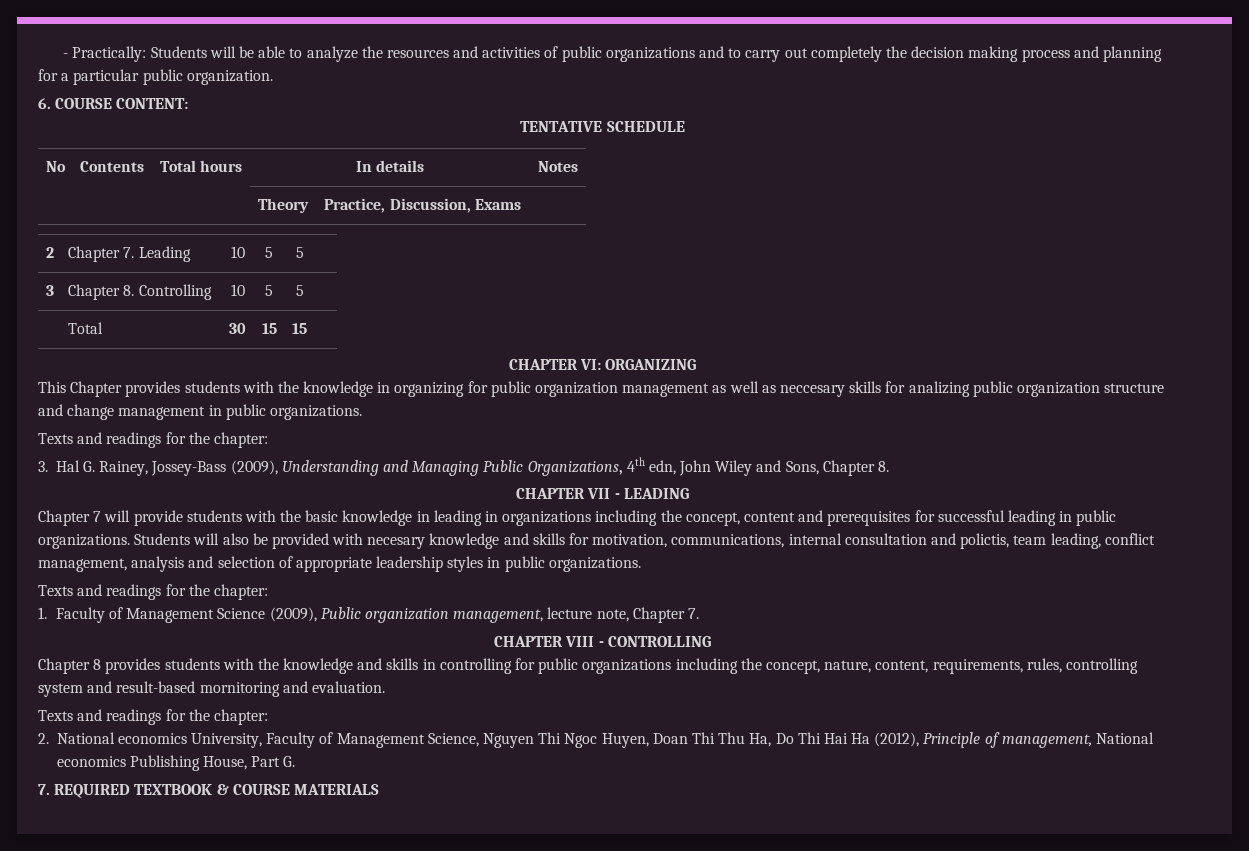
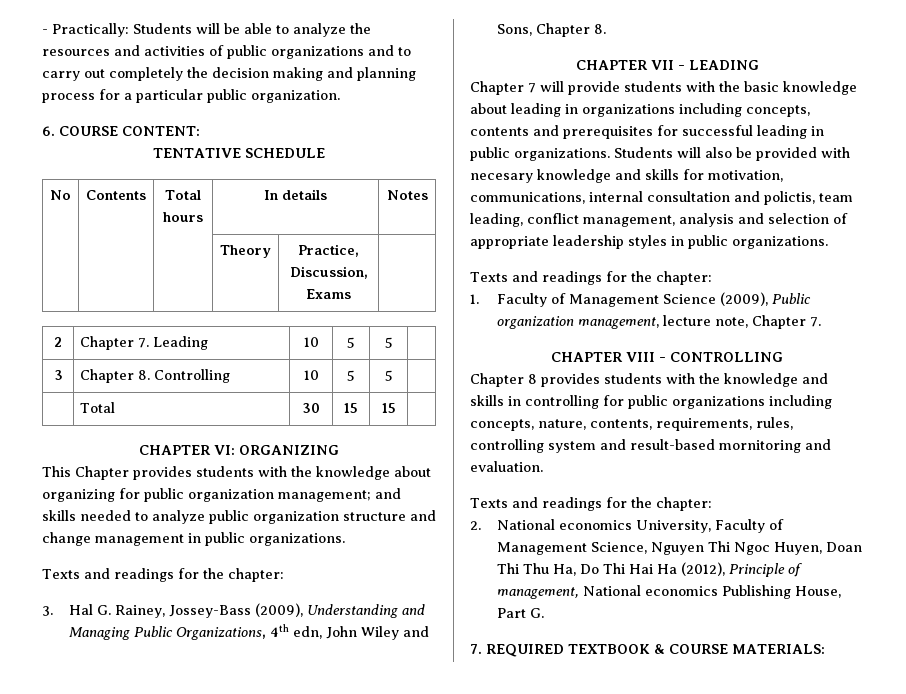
[1021,49,1070,62] process -> (323, 74) none
(1162, 54) none -> [42,93,95,103] process
[377,382,391,393] in -> [394,466,431,477] about
[622,381,970,397] management as well as neccesary skills for analizing -> [278,488,401,502] [42,510,205,524] management; and skills needed to analyze
[416,511,430,522] in -> [470,103,507,114] about
[660,510,795,526] the concept, content -> [746,105,810,117] [470,127,529,136] concepts, contents
[740,658,929,674] the concept, nature, content, -> [470,419,652,431] concepts, nature, contents,
[293,784,379,795] MATERIALS -> [732,644,825,654] MATERIALS:

